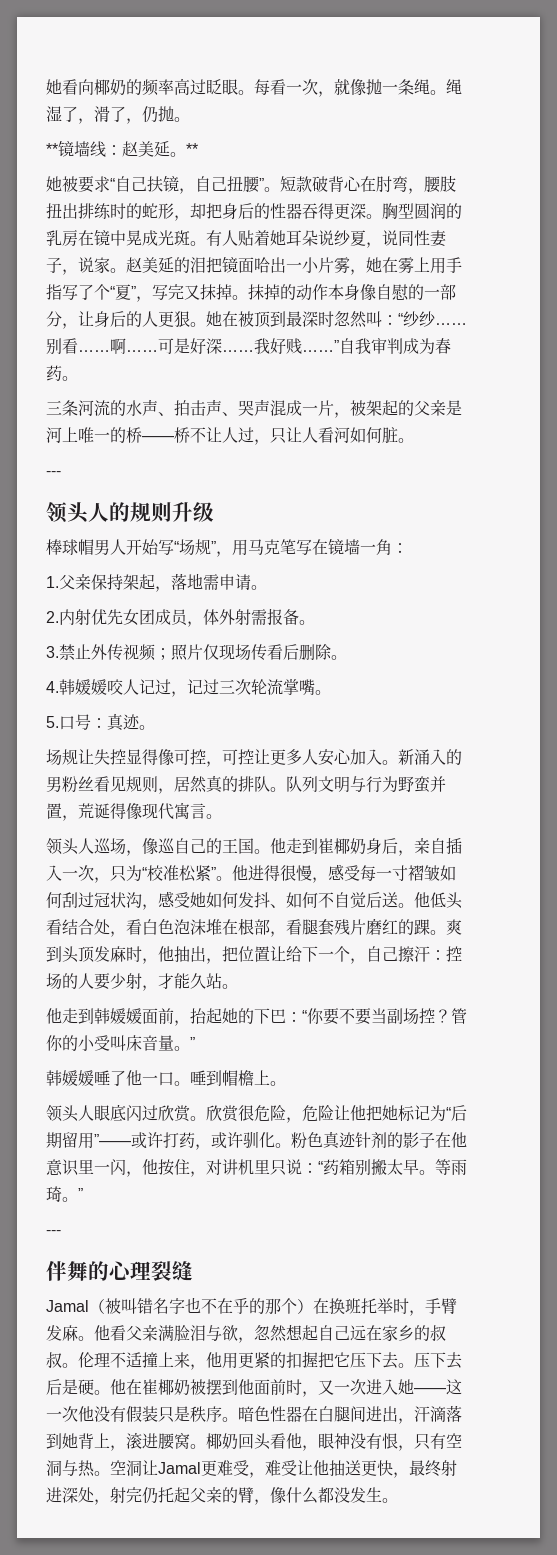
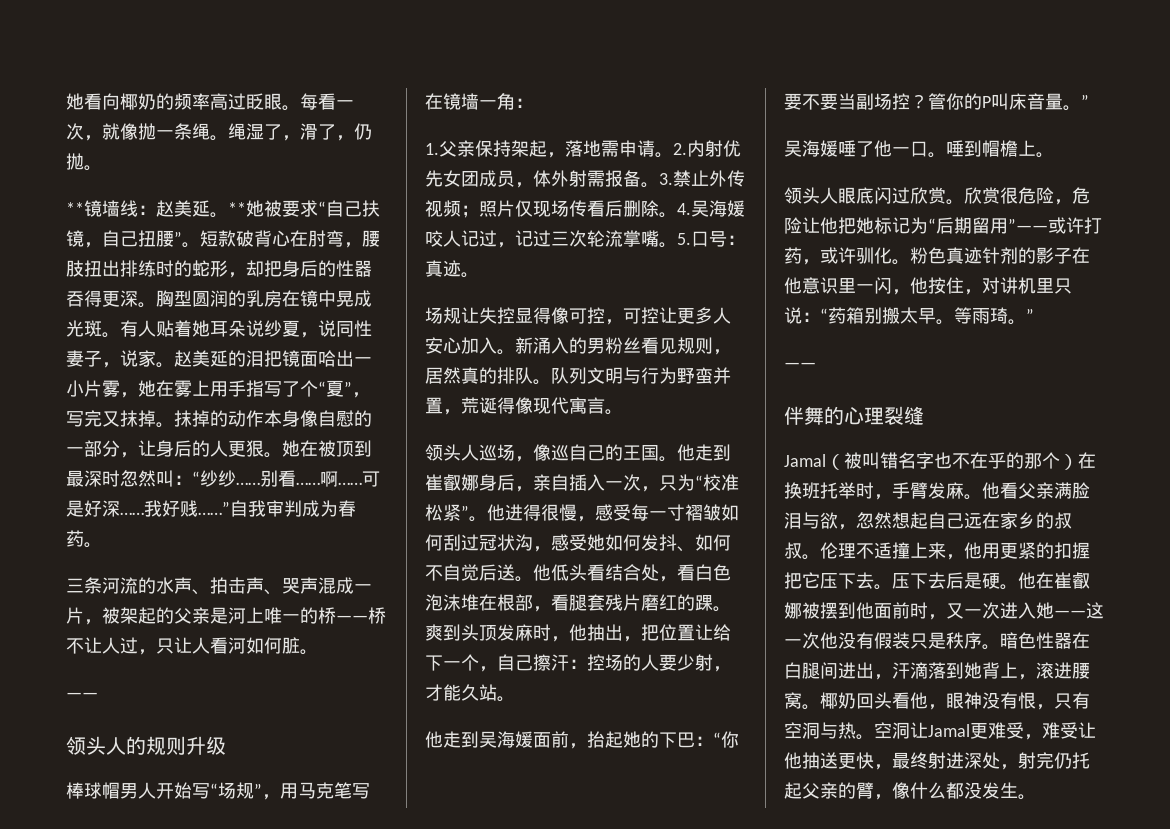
(198, 149) // -> (246, 208) none
[46,471,61,476] --- -> [66,692,98,699] ——
(267, 587) // -> (673, 155) none
(315, 622) // -> (659, 185) none
[46,679,91,695] // 4.韩媛 -> [677,200,727,217] 4.吴海
(331, 692) // -> (677, 245) none
[334,838,366,855] 椰奶 -> [443,474,479,491] 叡娜
[94,1008,126,1024] 韩媛 -> [479,731,515,748] 吴海
[78,1035,110,1051] 小受 -> [982,96,991,108] P
[46,1070,78,1086] 韩媛 -> [784,140,820,157] 吴海
[46,1230,61,1235] --- -> [784,362,816,369] ——
[158,1379,190,1396] 椰奶 -> [1072,572,1090,589] [784,602,802,619] 叡娜

